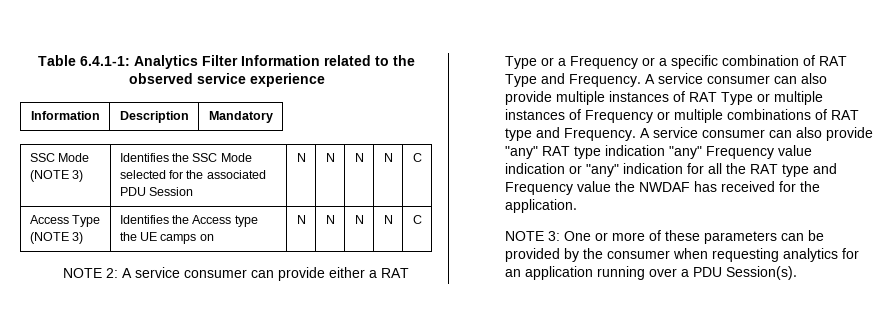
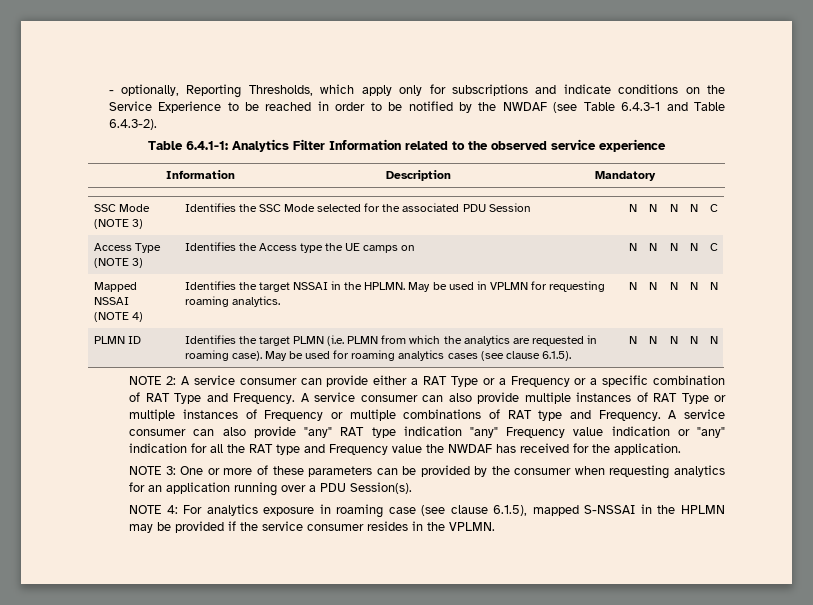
(38, 60) none -> [108,84,725,98] [108,101,725,113] [108,119,157,130] - optionally, Reporting Thresholds, which apply only for subscriptions and indicate conditions on the Service Experience to be reached in order to be notified by the NWDAF (see Table 6.4.3-1 and Table 6.4.3-2). //
(422, 219) none -> [93,282,137,292] [93,297,129,305] [93,312,143,322] [184,281,606,292] [184,296,280,307] [628,282,637,290] [649,282,657,290] [669,282,678,290] [689,282,698,290] [709,282,718,290] [93,336,141,344] [184,335,597,346] [184,350,571,361] [628,336,637,344] [649,336,657,344] [669,336,678,344] [689,336,698,344] [709,336,718,344] // Mapped NSSAI // (NOTE 4) | Identifies the target NSSAI in the HPLMN. May be used in VPLMN for requesting roaming analytics. | N | N | N | N | N // PLMN ID | Identifies the target PLMN (i.e. PLMN from which the analytics are requested in roaming case). May be used for roaming analytics cases (see clause 6.1.5). | N | N | N | N | N
(797, 273) none -> [129,504,725,518] [129,521,496,533] // NOTE 4: For analytics exposure in roaming case (see clause 6.1.5), mapped S-NSSAI in the HPLMN may be provided if the service consumer resides in the VPLMN.

